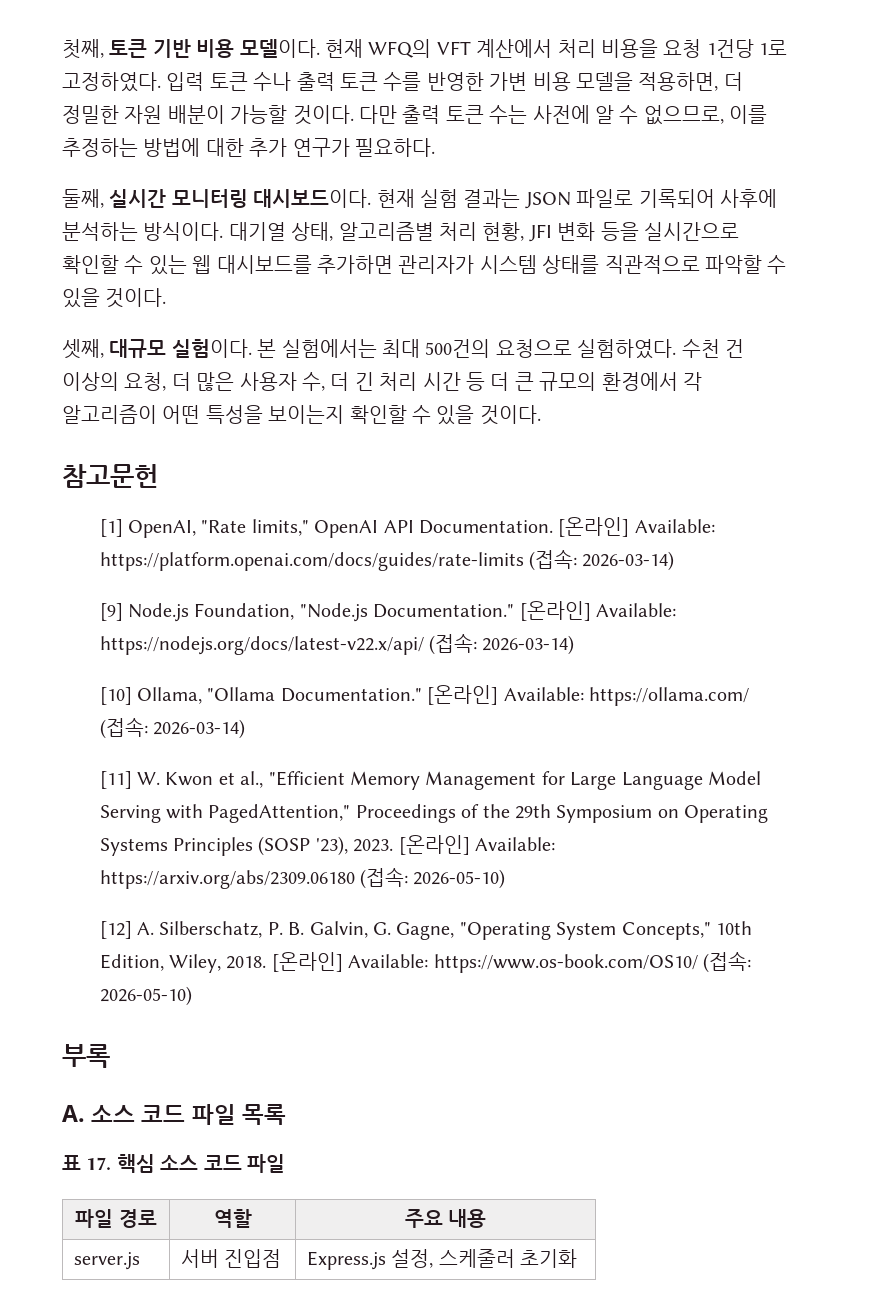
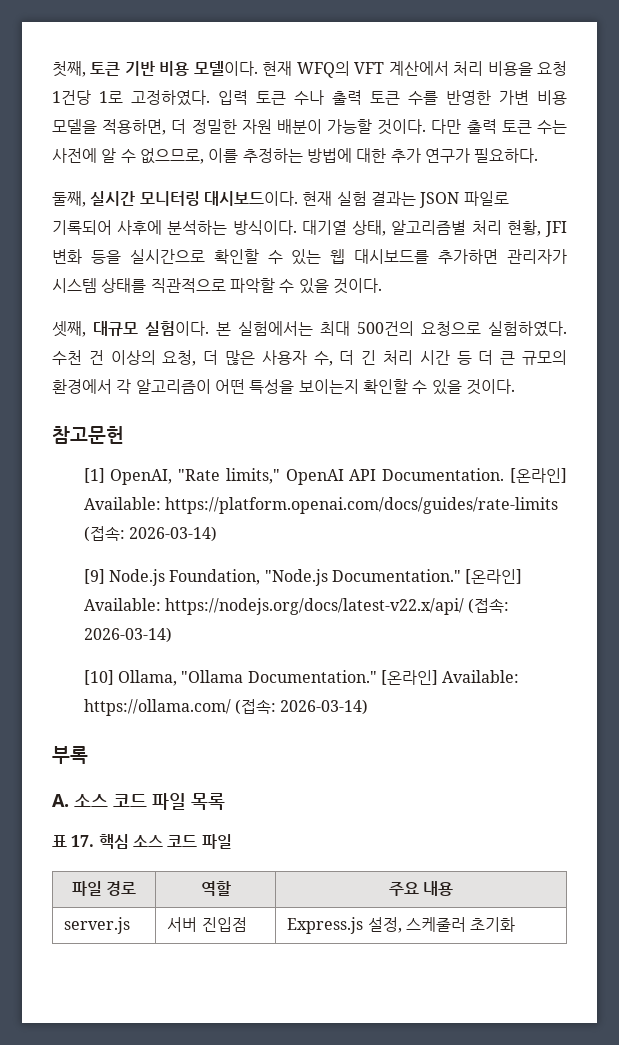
[99,771,762,790] [99,804,769,823] [99,835,556,856] [99,867,506,889] [99,921,753,940] [99,951,752,973] [99,986,192,1006] // [11] W. Kwon et al., "Efficient Memory Management for Large Language Model Serving with PagedAttention," Proceedings of the 29th Symposium on Operating Systems Principles (SOSP '23), 2023. [온라인] Available: https://arxiv.org/abs/2309.06180 (접속: 2026-05-10) // [12] A. Silberschatz, P. B. Galvin, G. Gagne, "Operating System Concepts," 10th Edition, Wiley, 2018. [온라인] Available: https://www.os-book.com/OS10/ (접속: 2026-05-10) -> (369, 707) none

